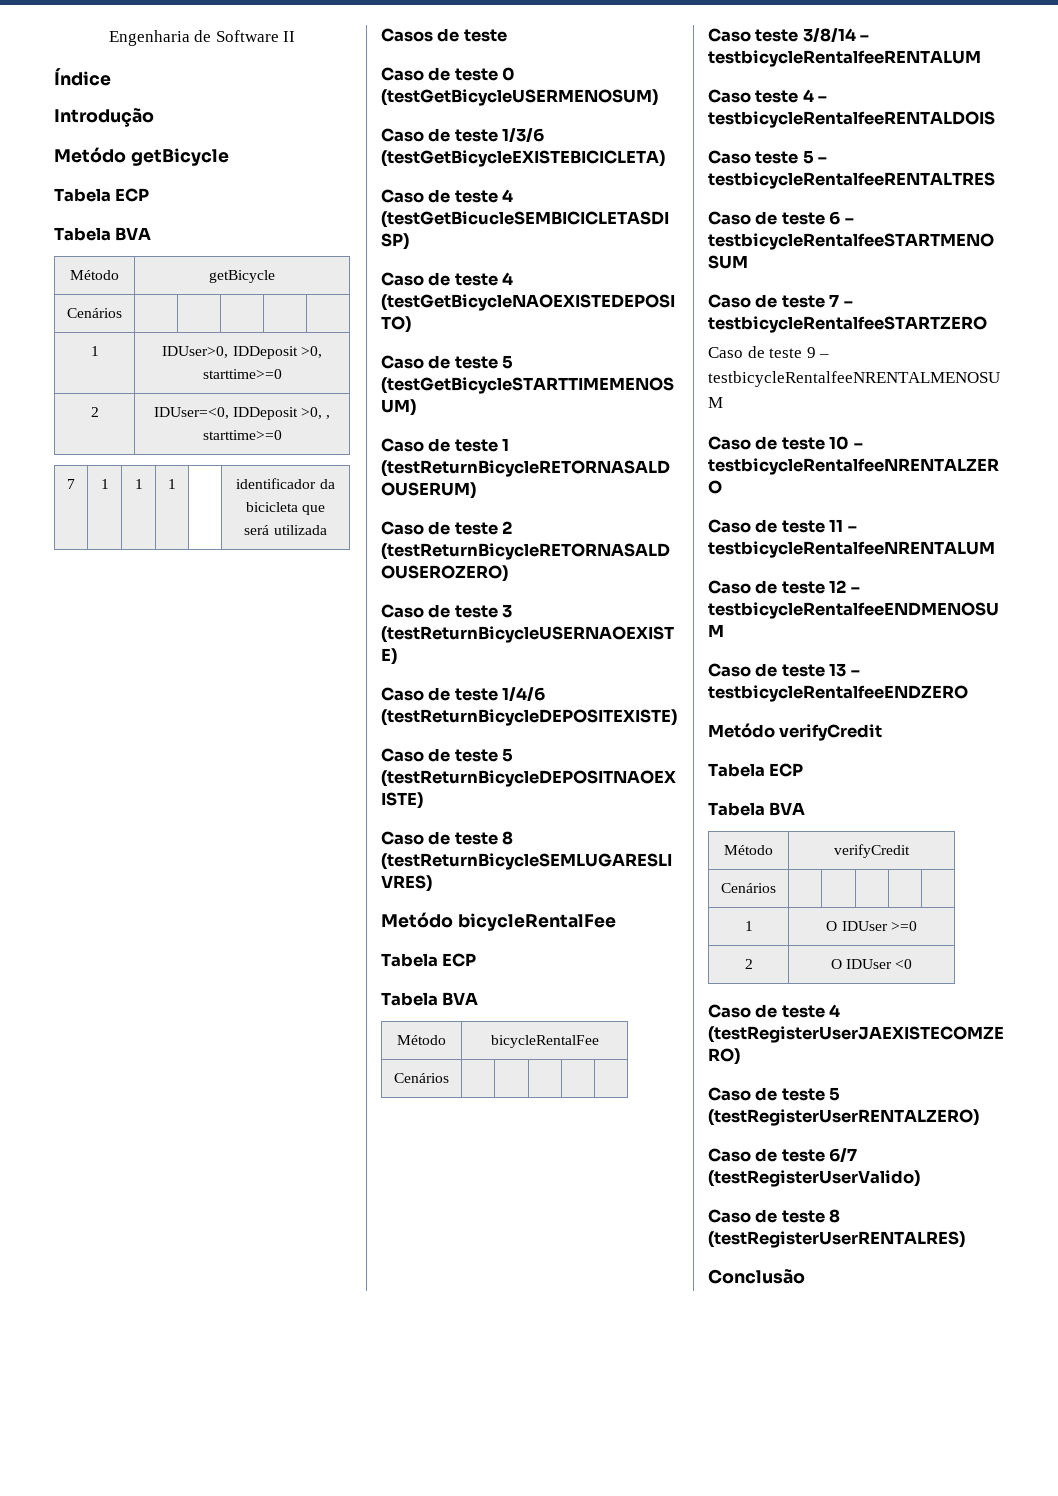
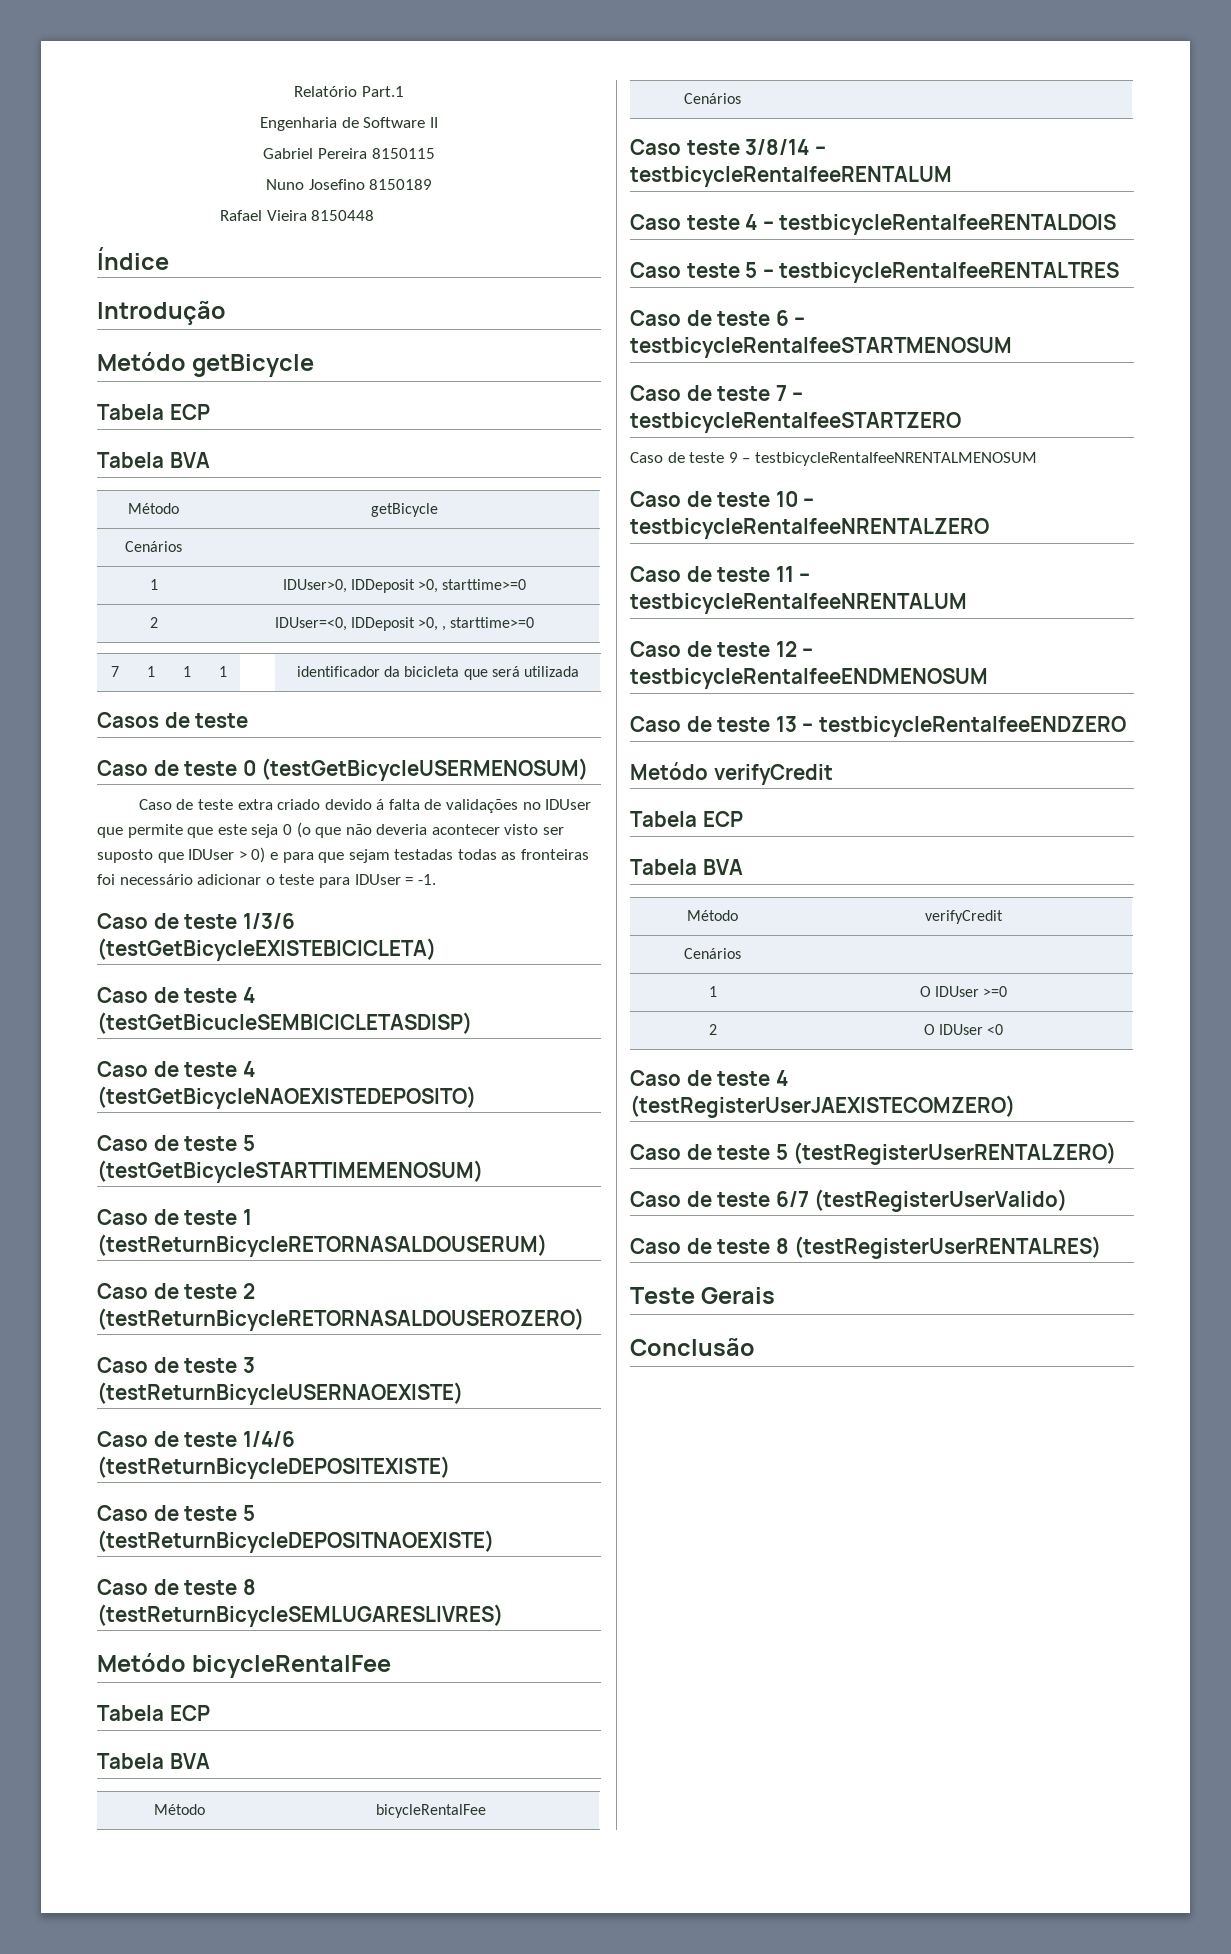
(108, 38) none -> [294,86,404,97] Relatório Part.1 //
(296, 36) none -> [263,148,435,159] [265,179,433,190] [219,210,375,221] // Gabriel Pereira 8150115 // Nuno Josefino 8150189 // Rafael Vieira 8150448
(658, 97) none -> [138,799,592,813] [97,822,565,838] [97,847,590,863] [97,874,436,888] // Caso de teste extra criado devido á falta de validações no IDUser que permite que este seja 0 (o que não deveria acontecer visto ser suposto que IDUser > 0) e para que sejam testadas todas as fronteiras foi necessário adicionar o teste para IDUser = -1.
(965, 1239) none -> [630,1287,776,1304] // Teste Gerais

